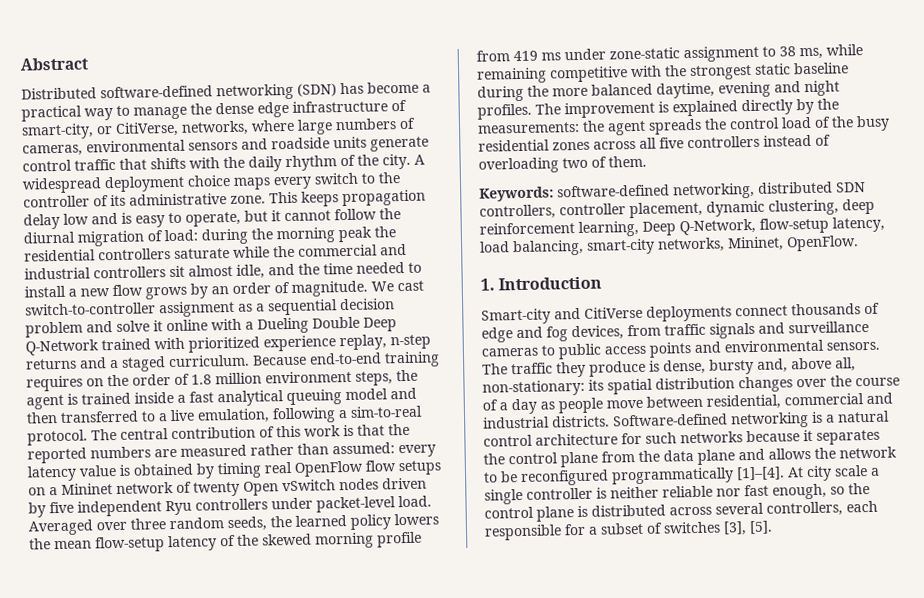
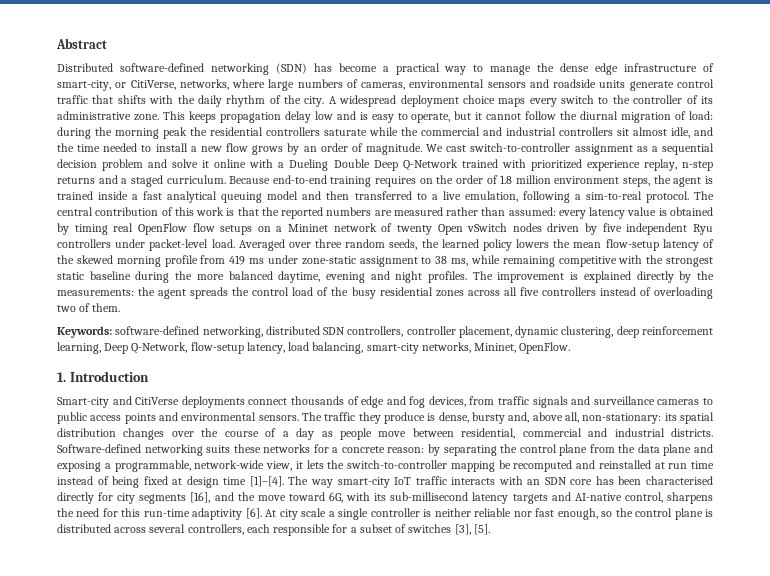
[812,410,890,423] [483,429,880,447] is a natural control architecture for such networks because it separates -> [206,444,497,456] suits these networks for a concrete reason: by separating
[768,446,897,460] [484,466,785,487] allows the network to be reconfigured programmatically [1]–[4]. -> [57,460,714,472] [57,476,713,488] [57,492,713,504] [57,508,262,520] exposing a programmable, network-wide view, it lets the switch-to-controller mapping be recomputed and reinstalled at run time instead of being fixed at design time [1]–[4]. The way smart-city IoT traffic interacts with an SDN core has been characterised directly for city segments [16], and the move toward 6G, with its sub-millisecond latency targets and AI-native control, sharpens the need for this run-time adaptivity [6].

